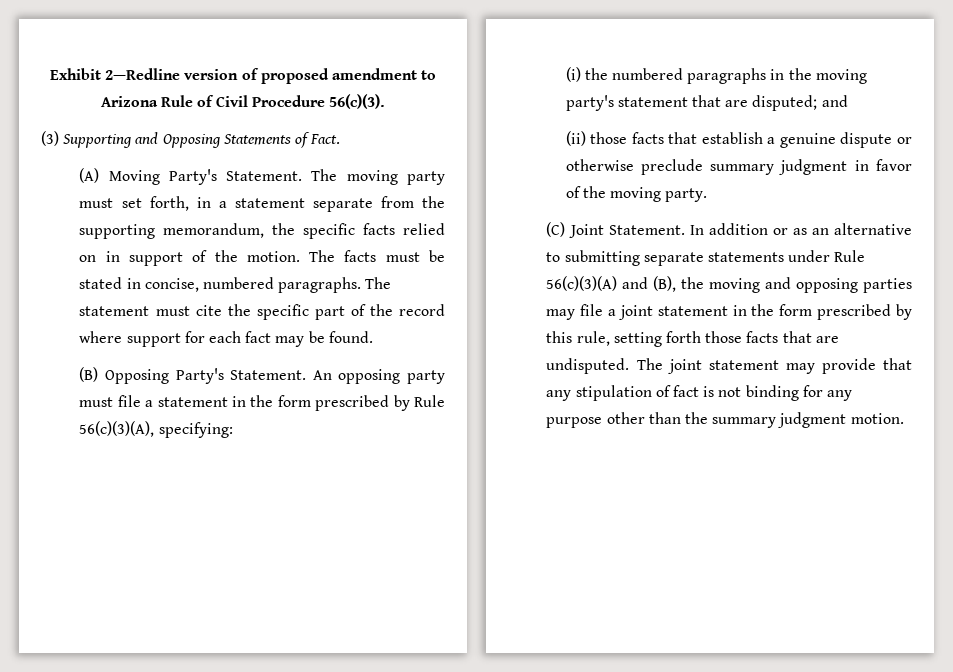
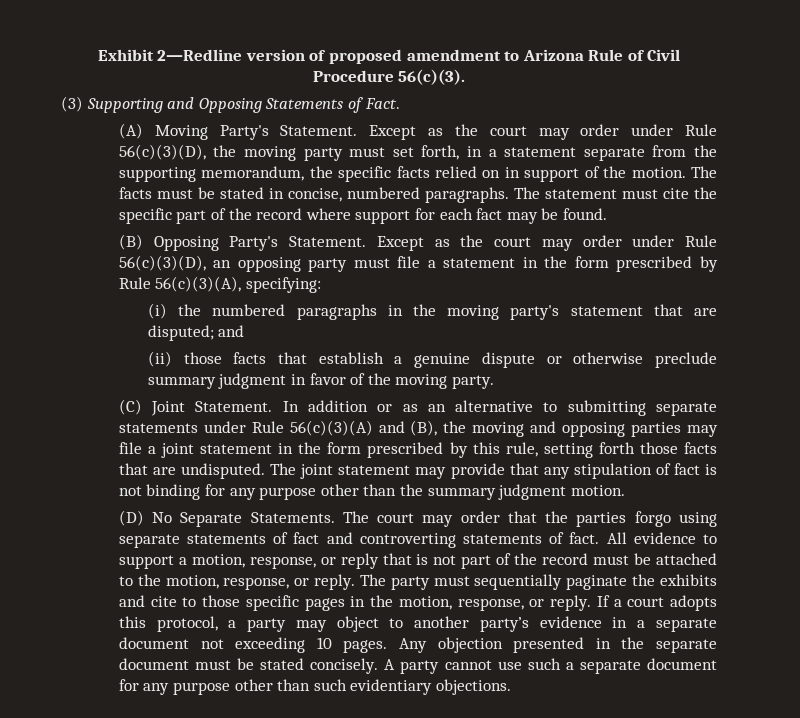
[311,169,338,181] The -> [369,124,717,140] [118,144,237,160] Except as the court may order under Rule 56(c)(3)(D), the
[312,370,332,380] An -> [376,235,717,251] [118,255,232,271] Except as the court may order under Rule 56(c)(3)(D), an
(904, 418) none -> [118,510,717,527] [118,532,717,548] [118,553,718,569] [118,574,717,590] [118,595,717,611] [118,616,717,632] [118,637,717,653] [118,658,717,674] [118,679,512,695] // (D) No Separate Statements. The court may order that the parties forgo using separate statements of fact and controverting statements of fact. All evidence to support a motion, response, or reply that is not part of the record must be attached to the motion, response, or reply. The party must sequentially paginate the exhibits and cite to those specific pages in the motion, response, or reply. If a court adopts this protocol, a party may object to another party’s evidence in a separate document not exceeding 10 pages. Any objection presented in the separate document must be stated concisely. A party cannot use such a separate document for any purpose other than such evidentiary objections.

